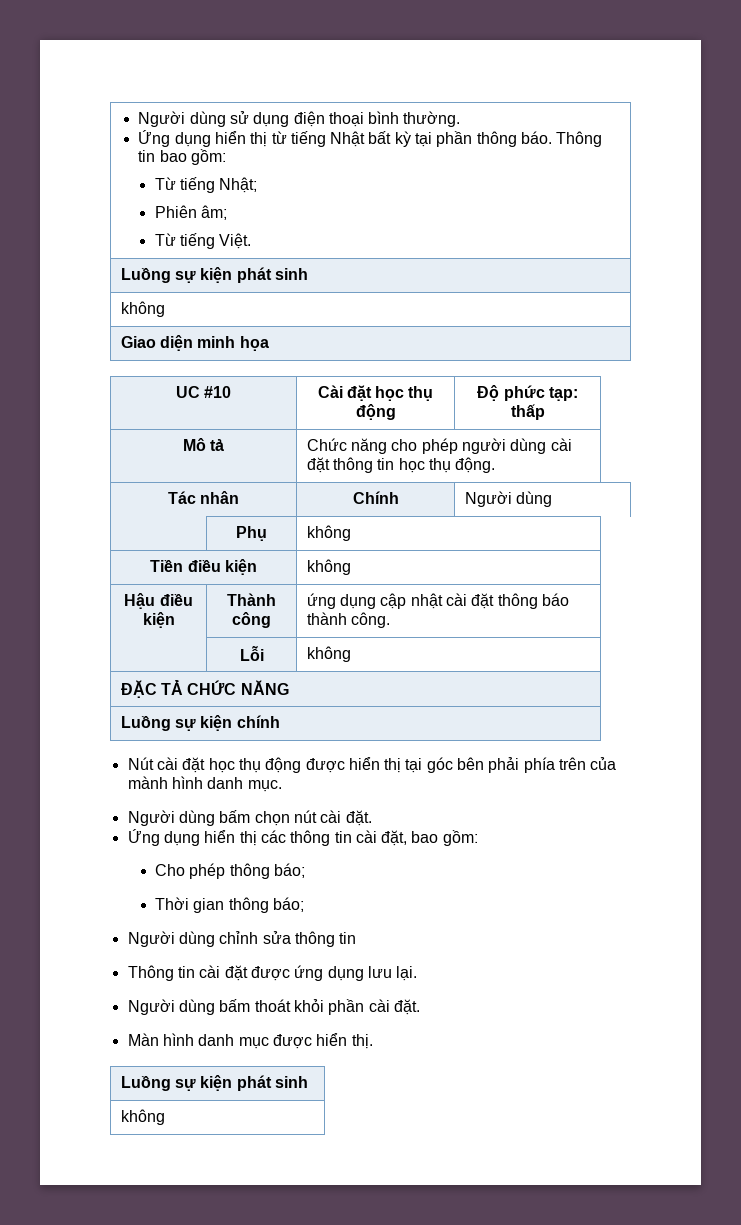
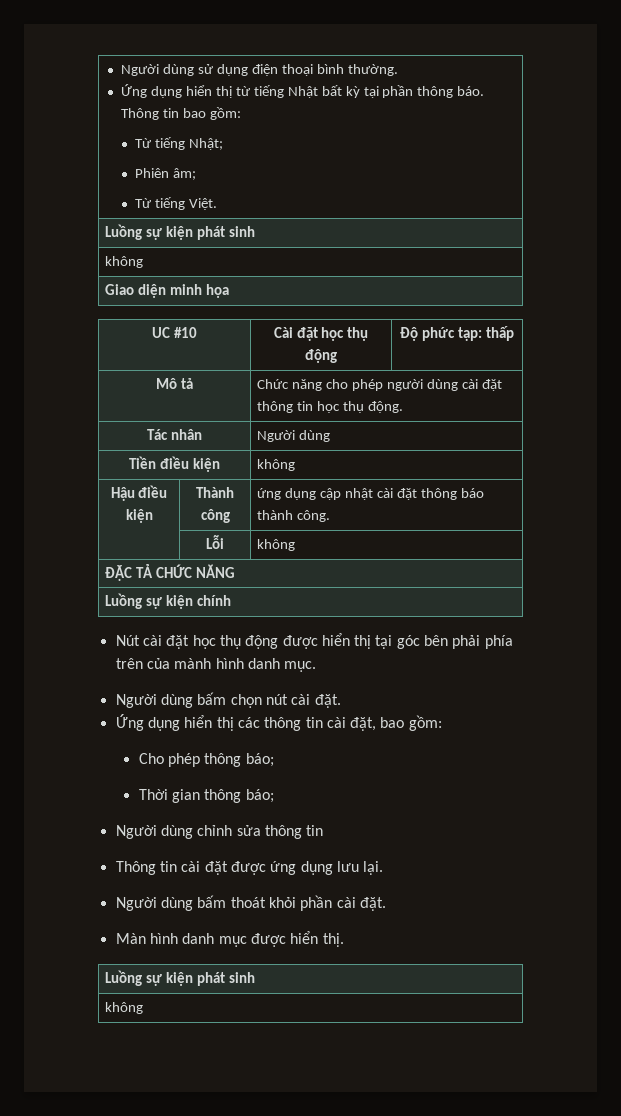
[352,491,399,504] [464,491,552,507] [236,526,267,541] [306,525,351,541] | Chính | Người dùng // | Phụ | không -> [257,430,331,442] | Người dùng

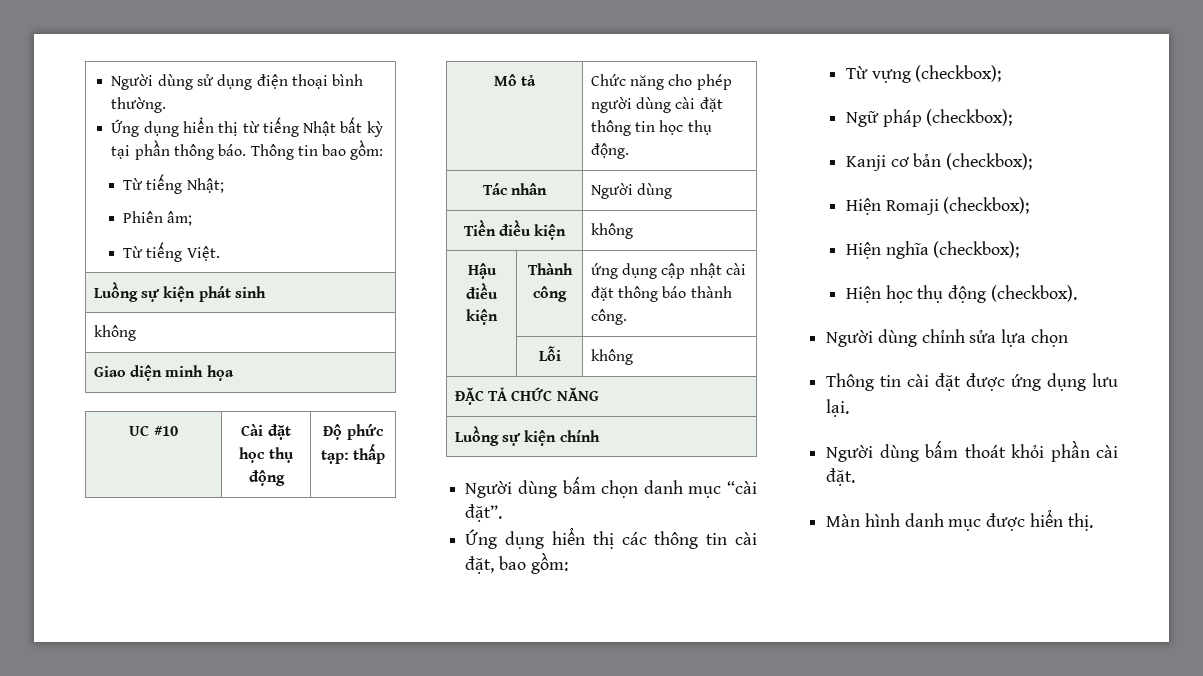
[115,633,513,649] [115,658,317,672] // Nút cài đặt học thụ động được hiển thị tại góc bên phải phía trên của mành hình danh mục. -> (600, 436) none
[265,694,341,708] nút cài đặt. -> [643,480,757,498] [465,504,503,522] danh mục “cài đặt”.
[138,753,274,767] [138,789,274,803] Cho phép thông báo; // Thời gian thông báo; -> [846,65,1002,83] [846,109,1013,127] [846,153,1033,171] [846,197,1030,215] [846,241,1020,259] [846,285,1077,303] Từ vựng (checkbox); // Ngữ pháp (checkbox); // Kanji cơ bản (checkbox); // Hiện Romaji (checkbox); // Hiện nghĩa (checkbox); // Hiện học thụ động (checkbox).
[264,825,324,839] thông tin -> [1001,329,1068,347] lựa chọn
[105,970,256,986] [105,1002,144,1014] // Luồng sự kiện phát sinh // không -> (1093, 522) none

